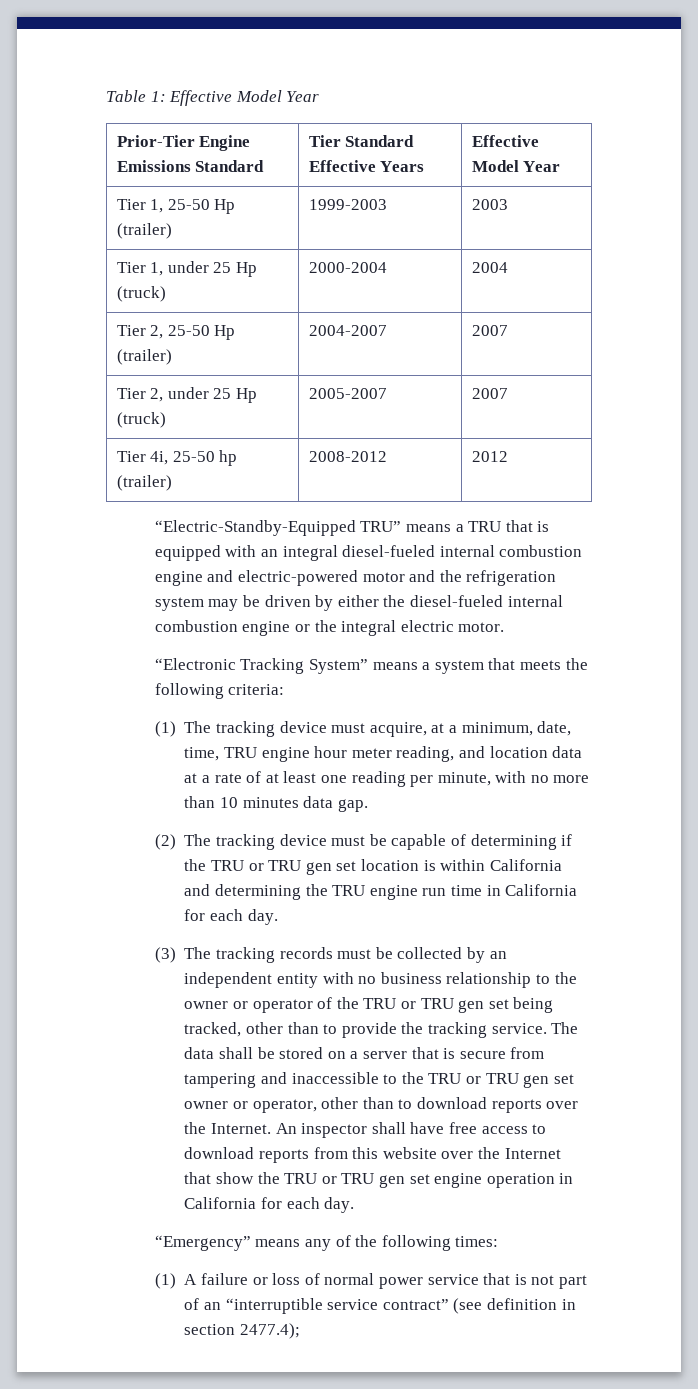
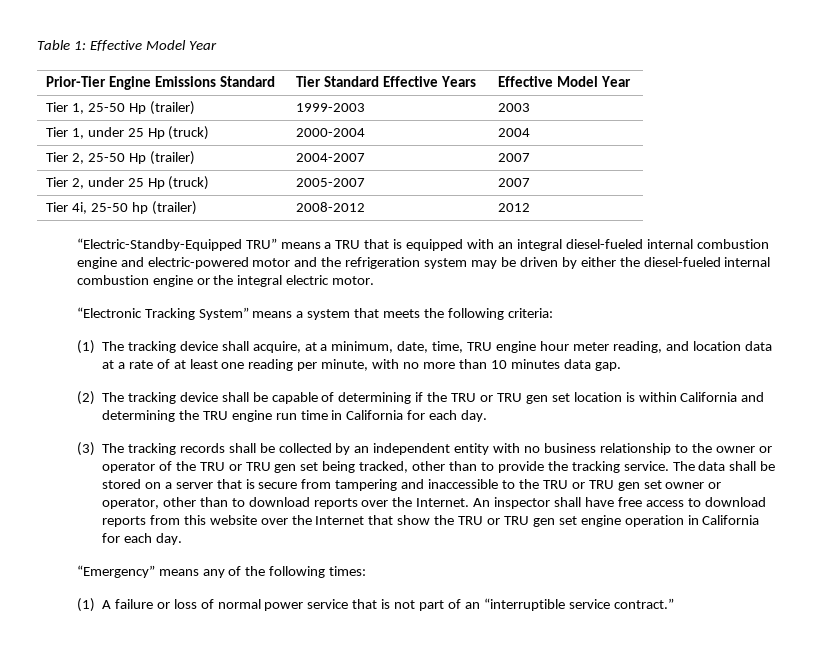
[331,723,366,733] must -> [221,341,249,351] shall
[331,836,366,846] must -> [221,392,249,402] shall
[337,949,372,959] must -> [228,443,256,453] shall
[382,1298,576,1314] [184,1323,300,1339] contract” (see definition in section 2477.4); -> [613,598,674,609] contract.”

